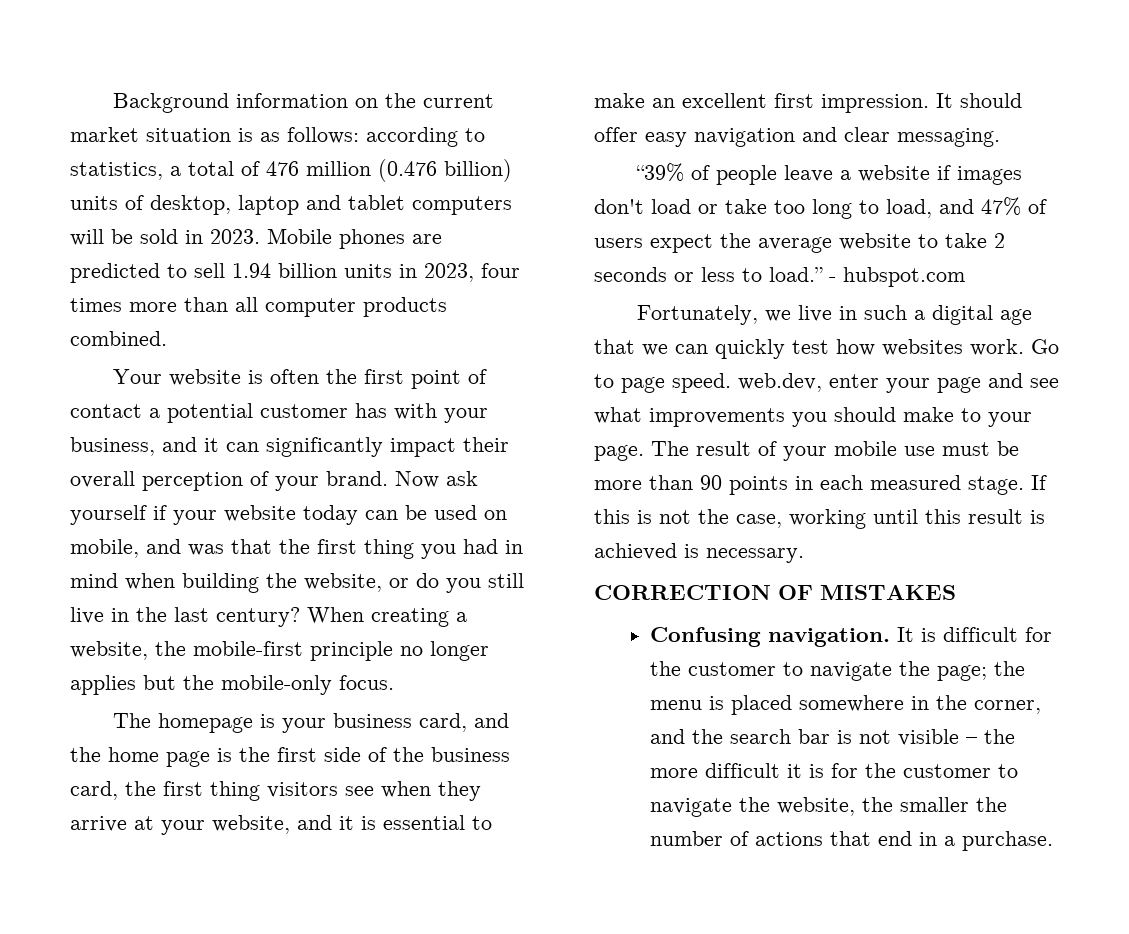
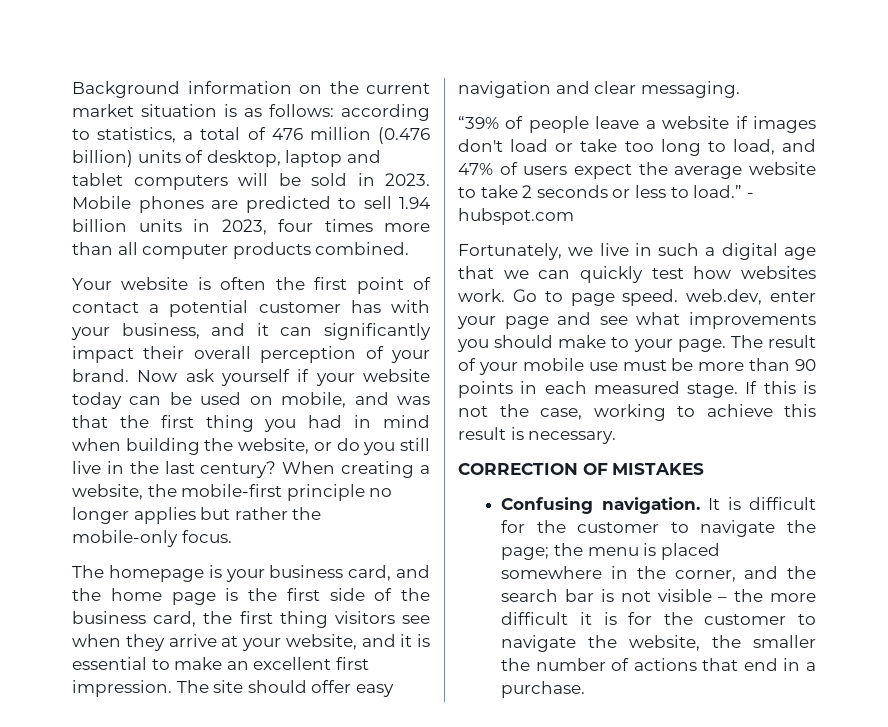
(176, 682) none -> [234,507,288,520] rather
[936,93,953,108] It -> [176,680,244,693] The site
[873,509,918,524] until -> [677,404,773,417] to achieve
[594,543,699,560] achieved is -> (524, 433) none

